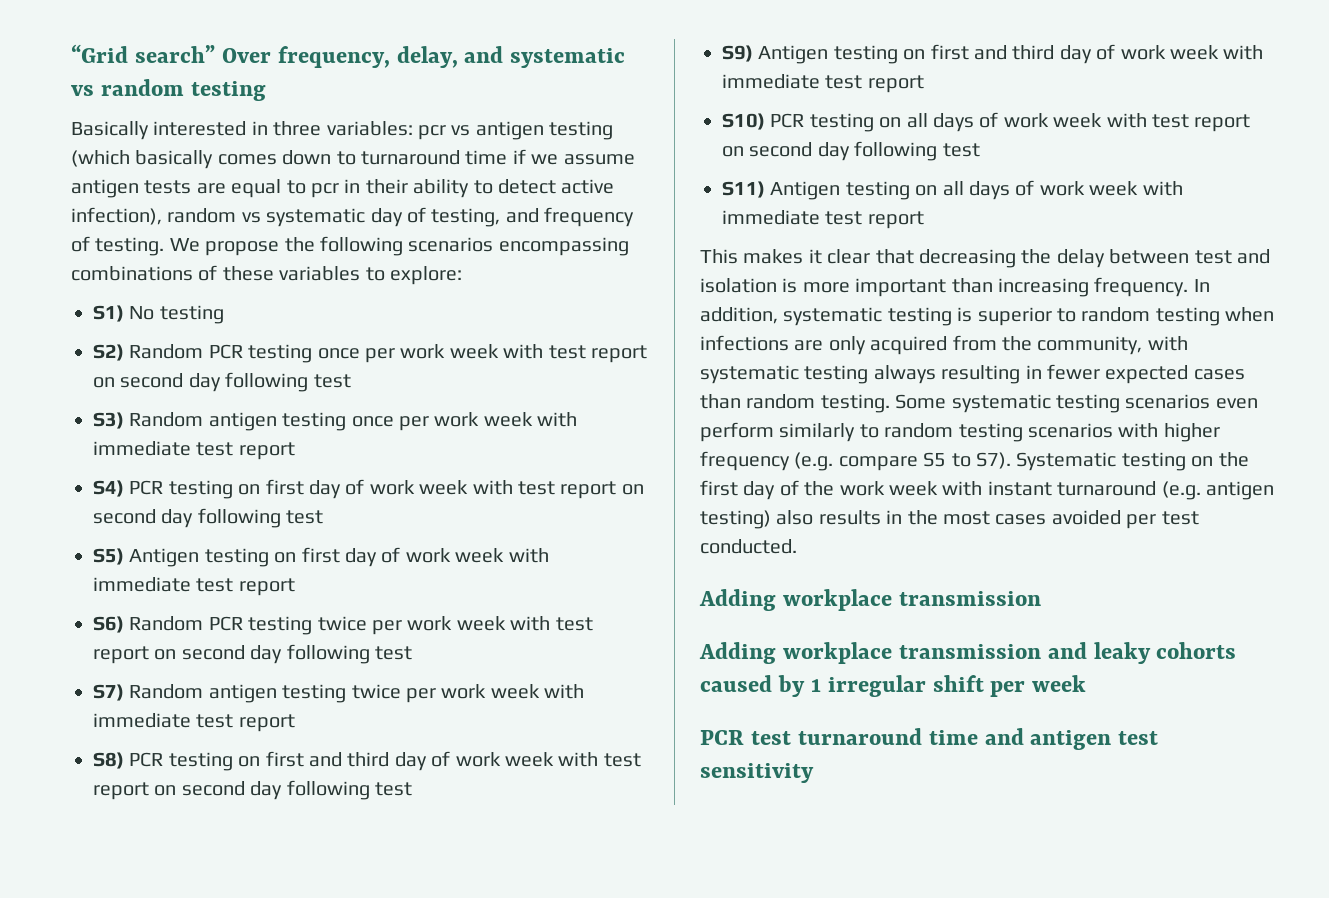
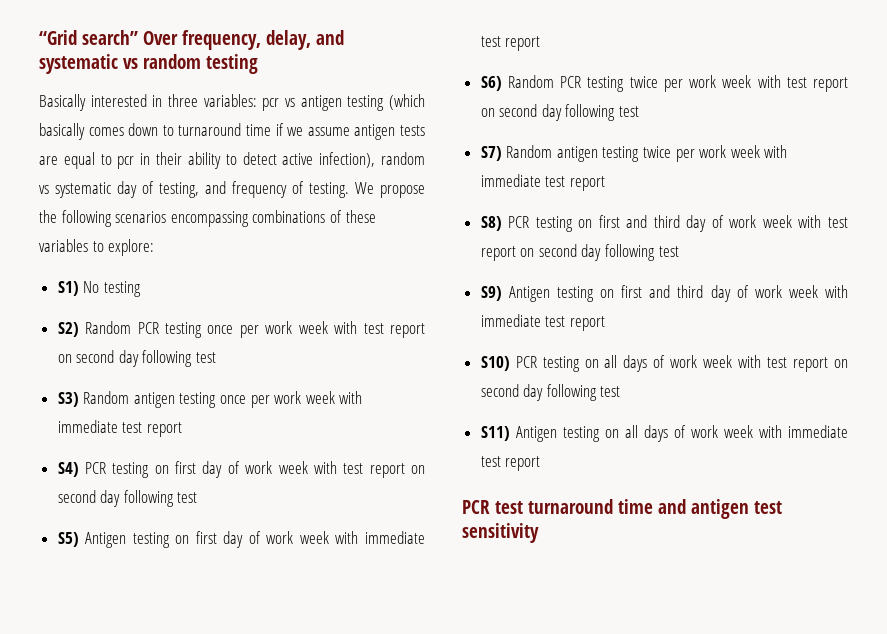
[700,249,1270,268] [700,277,1210,297] [700,307,1275,326] [700,335,1188,355] [700,364,1245,384] [700,394,1258,413] [700,422,1220,442] [700,451,1249,471] [700,480,1274,500] [700,510,1199,529] [700,539,797,554] [699,589,1041,611] [699,642,1237,664] [700,675,1087,697] // This makes it clear that decreasing the delay between test and isolation is more important than increasing frequency. In addition, systematic testing is superior to random testing when infections are only acquired from the community, with systematic testing always resulting in fewer expected cases than random testing. Some systematic testing scenarios even perform similarly to random testing scenarios with higher frequency (e.g. compare S5 to S7). Systematic testing on the first day of the work week with instant turnaround (e.g. antigen testing) also results in the most cases avoided per test conducted. // Adding workplace transmission // Adding workplace transmission and leaky cohorts caused by 1 irregular shift per week -> (541, 463) none

